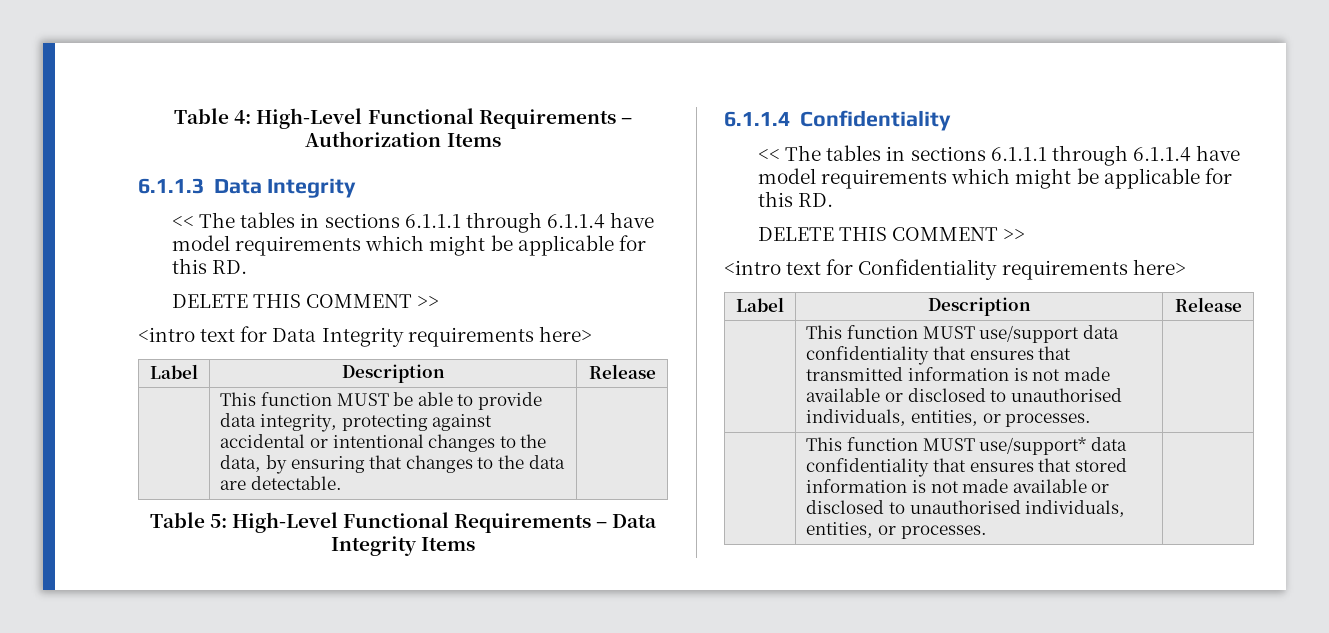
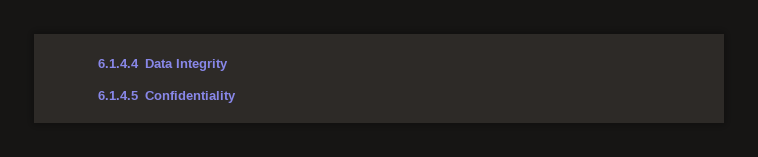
[174,108,632,129] [305,131,501,147] [138,178,357,198] [171,212,655,233] [171,235,646,256] [171,258,248,274] [171,294,440,308] [138,326,592,347] [150,364,198,379] [341,364,445,383] [588,364,656,379] [220,392,542,410] [220,413,493,432] [220,434,547,452] [220,455,565,474] [220,476,342,490] [149,512,658,533] [330,536,476,556] [724,110,951,131] [757,145,1241,166] [757,168,1232,189] [757,191,834,207] [757,227,1026,241] [724,259,1186,280] [736,297,784,312] [927,297,1031,316] [1174,297,1242,312] [806,325,1119,343] [806,346,1072,365] [806,367,1110,381] [806,388,1122,402] [806,409,1092,427] [806,437,1127,455] [806,458,1127,477] [806,479,1110,493] [806,500,1126,517] [806,522,987,539] Table 4: High-Level Functional Requirements – Authorization Items // 6.1.1.3 Data Integrity // << The tables in sections 6.1.1.1 through 6.1.1.4 have model requirements which might be applicable for this RD. // DELETE THIS COMMENT >> // <intro text for Data Integrity requirements here> // Label | Description | Release // | This function MUST be able to provide data integrity, protecting against accidental or intentional changes to the data, by ensuring that changes to the data are detectable. | // Table 5: High-Level Functional Requirements – Data Integrity Items // 6.1.1.4 Confidentiality // << The tables in sections 6.1.1.1 through 6.1.1.4 have model requirements which might be applicable for this RD. // DELETE THIS COMMENT >> // <intro text for Confidentiality requirements here> // Label | Description | Release // | This function MUST use/support data confidentiality that ensures that transmitted information is not made available or disclosed to unauthorised individuals, entities, or processes. | // | This function MUST use/support* data confidentiality that ensures that stored information is not made available or disclosed to unauthorised individuals, entities, or processes. | -> [98,59,228,71] [98,91,236,103] 6.1.4.4 Data Integrity // 6.1.4.5 Confidentiality

